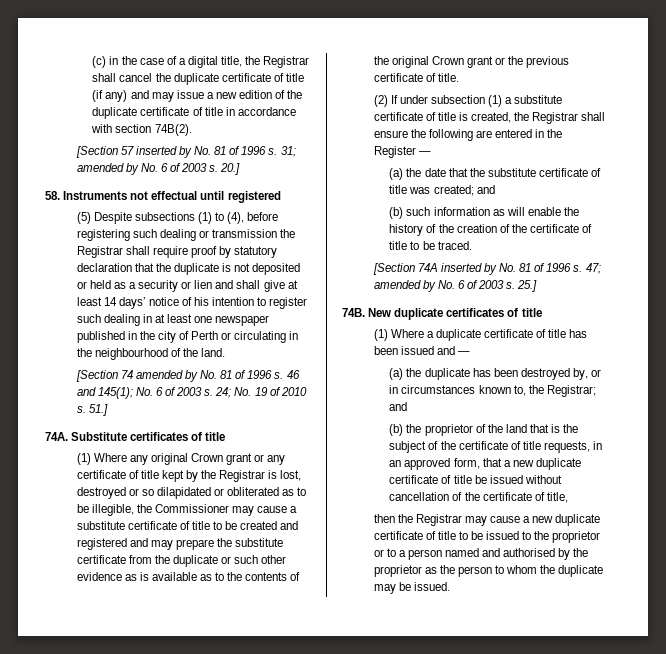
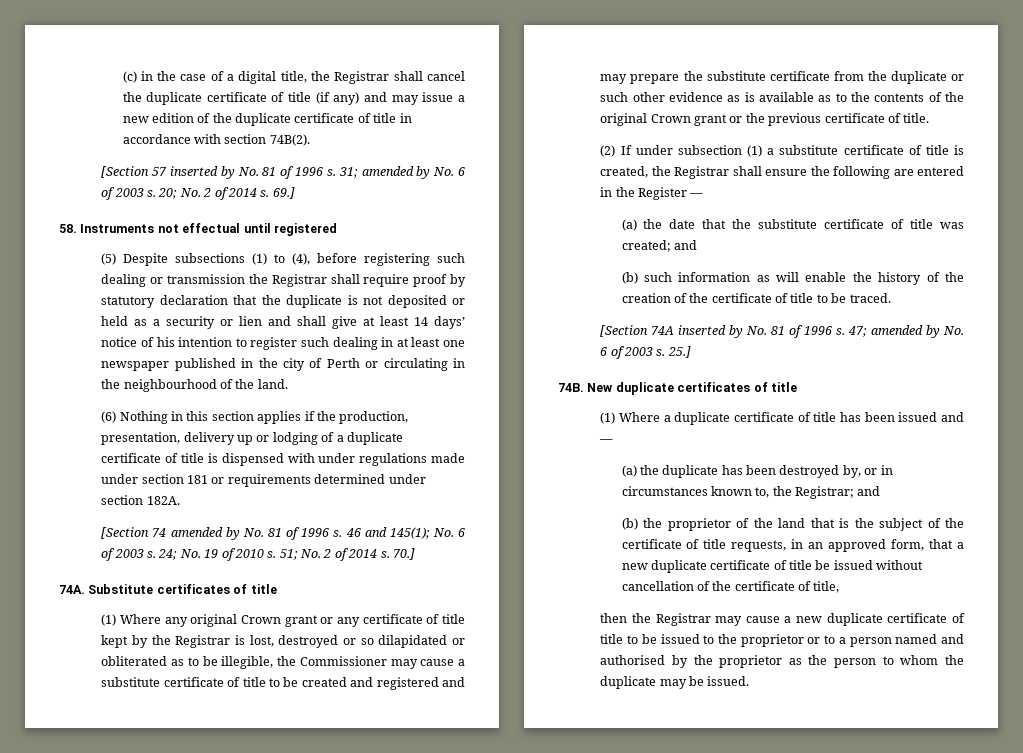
[220,163,241,175] 20.] -> [158,187,295,200] 20; No. 2 of 2014 s. 69.]
(226, 352) none -> [101,411,409,424] [101,432,403,445] [101,453,465,466] [101,474,426,487] [101,495,180,505] // (6) Nothing in this section applies if the production, presentation, delivery up or lodging of a duplicate certificate of title is dispensed with under regulations made under section 181 or requirements determined under section 182A.
[88,404,108,416] 51.] -> [279,548,415,561] 51; No. 2 of 2014 s. 70.]

